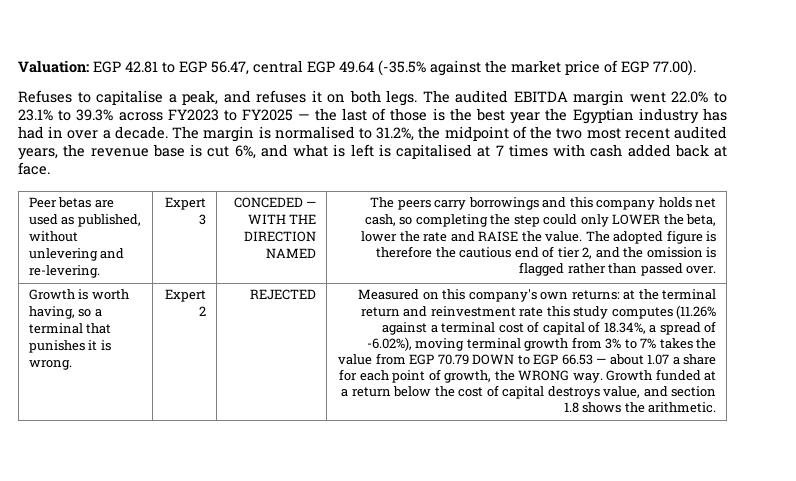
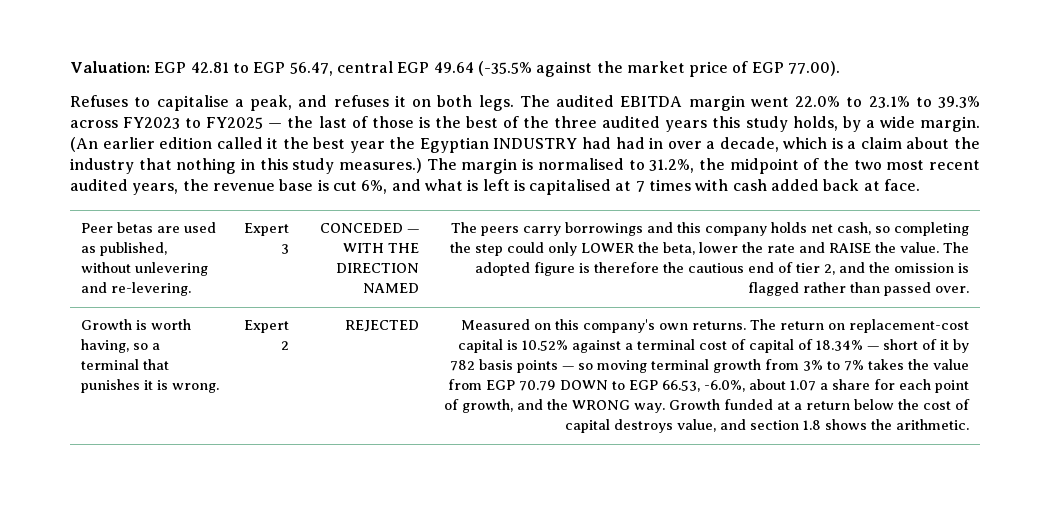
(505, 114) none -> [503,116,980,132] [70,137,346,152] of the three audited years this study holds, by a wide margin. (An earlier edition called it the best
[638,108,728,124] industry has -> [493,137,612,149] INDUSTRY had
[114,126,168,139] decade. -> [719,137,980,152] [70,158,423,174] decade, which is a claim about the industry that nothing in this study measures.)
[571,289,717,300] [360,305,717,319] returns: at the terminal return and reinvestment rate this study computes (11.26% -> [692,319,970,333] [458,339,569,353] returns. The return on replacement-cost capital is 10.52%
[603,321,717,335] [366,337,412,351] 18.34%, a spread of -6.02%), -> [816,339,970,353] [450,359,594,373] 18.34% — short of it by 782 basis points — so
[561,354,607,365] 66.53 — -> [662,380,746,392] 66.53, -6.0%,
(492, 376) none -> [517,399,544,410] and

